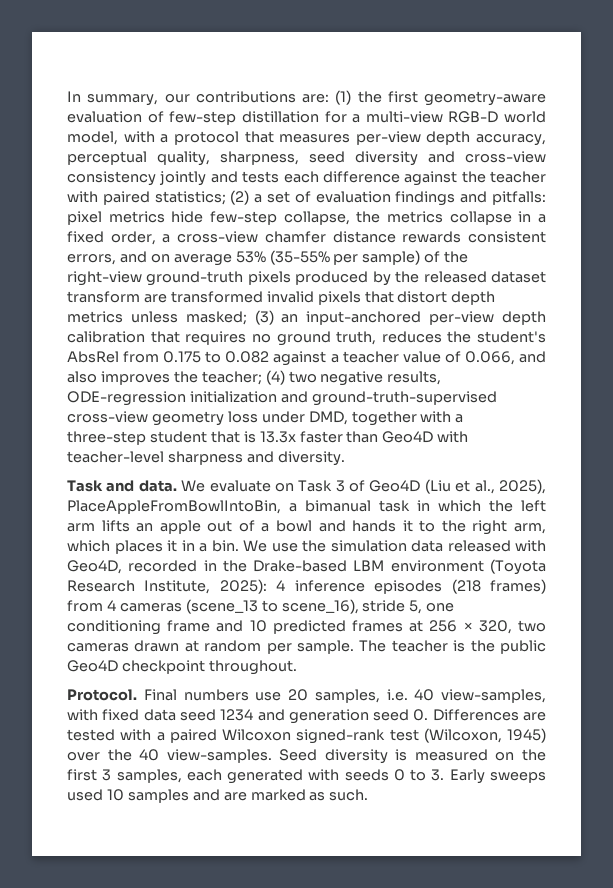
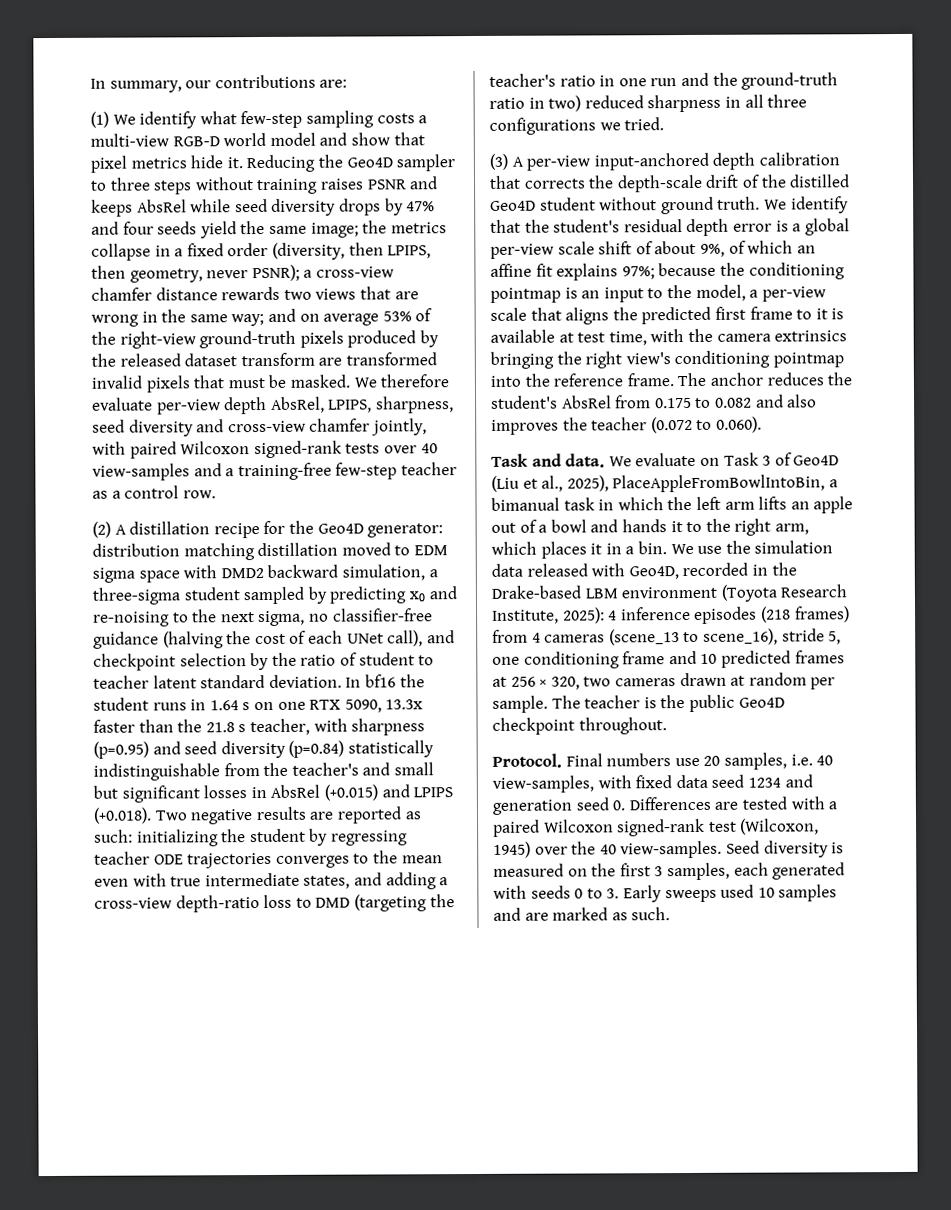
[335,90,546,106] [67,111,546,125] [67,131,546,146] [67,151,546,166] [67,171,546,186] [67,190,547,206] [67,211,350,225] (1) the first geometry-aware evaluation of few-step distillation for a multi-view RGB-D world model, with a protocol that measures per-view depth accuracy, perceptual quality, sharpness, seed diversity and cross-view consistency jointly and tests each difference against the teacher with paired statistics; (2) a set of evaluation findings and pitfalls: pixel metrics hide few-step collapse, -> [90,110,428,129] [90,132,425,147] [90,154,456,173] [90,176,439,195] [91,198,436,217] [91,220,359,239] // (1) We identify what few-step sampling costs a multi-view RGB-D world model and show that pixel metrics hide it. Reducing the Geo4D sampler to three steps without training raises PSNR and keeps AbsRel while seed diversity drops by 47% and four seeds yield the same image;
[110,231,156,245] order, -> [227,242,432,260] [91,264,300,283] order (diversity, then LPIPS, then geometry, never PSNR);
[468,231,546,243] [67,254,116,265] consistent errors, -> [283,286,419,300] [91,309,265,327] two views that are wrong in the same way;
[269,250,421,265] (35-55% per sample) -> (412, 316) none
[397,291,496,305] [67,310,546,325] [67,331,377,346] distort depth metrics unless masked; (3) an input-anchored per-view depth calibration that requires no ground truth, -> [227,374,450,389] [92,396,454,415] [92,418,427,437] [92,440,438,459] [92,462,457,481] [92,485,216,499] [92,520,444,539] [92,542,448,561] [92,564,438,583] [92,586,457,605] [93,608,433,627] [93,630,455,649] [93,652,435,671] [93,674,425,689] [93,697,424,713] [93,718,426,736] [93,740,434,759] [93,762,434,781] [93,784,454,803] [93,806,422,825] [94,828,408,847] [94,850,443,869] [94,872,449,890] [94,894,455,913] [489,72,839,90] [489,94,808,113] [489,117,665,135] [489,152,840,171] [489,174,851,193] [490,196,849,215] [490,218,850,237] [490,240,816,259] [490,262,845,281] [490,284,826,303] [490,306,845,325] [490,328,848,346] [490,350,844,369] [490,372,763,387] must be masked. We therefore evaluate per-view depth AbsRel, LPIPS, sharpness, seed diversity and cross-view chamfer jointly, with paired Wilcoxon signed-rank tests over 40 view-samples and a training-free few-step teacher as a control row. // (2) A distillation recipe for the Geo4D generator: distribution matching distillation moved to EDM sigma space with DMD2 backward simulation, a three-sigma student sampled by predicting x₀ and re-noising to the next sigma, no classifier-free guidance (halving the cost of each UNet call), and checkpoint selection by the ratio of student to teacher latent standard deviation. In bf16 the student runs in 1.64 s on one RTX 5090, 13.3x faster than the 21.8 s teacher, with sharpness (p=0.95) and seed diversity (p=0.84) statistically indistinguishable from the teacher's and small but significant losses in AbsRel (+0.015) and LPIPS (+0.018). Two negative results are reported as such: initializing the student by regressing teacher ODE trajectories converges to the mean even with true intermediate states, and adding a cross-view depth-ratio loss to DMD (targeting the teacher's ratio in one run and the ground-truth ratio in two) reduced sharpness in all three configurations we tried. // (3) A per-view input-anchored depth calibration that corrects the depth-scale drift of the distilled Geo4D student without ground truth. We identify that the student's residual depth error is a global per-view scale shift of about 9%, of which an affine fit explains 97%; because the conditioning pointmap is an input to the model, a per-view scale that aligns the predicted first frame to it is available at test time, with the camera extrinsics bringing the right view's conditioning pointmap into the reference frame. The anchor
[273,351,546,366] [67,370,442,386] [67,391,497,406] [67,411,464,426] [67,431,469,445] [67,451,345,466] against a teacher value of 0.066, and also improves the teacher; (4) two negative results, ODE-regression initialization and ground-truth-supervised cross-view geometry loss under DMD, together with a three-step student that is 13.3x faster than Geo4D with teacher-level sharpness and diversity. -> [755,394,818,408] [491,416,762,435] and also improves the teacher (0.072 to 0.060).

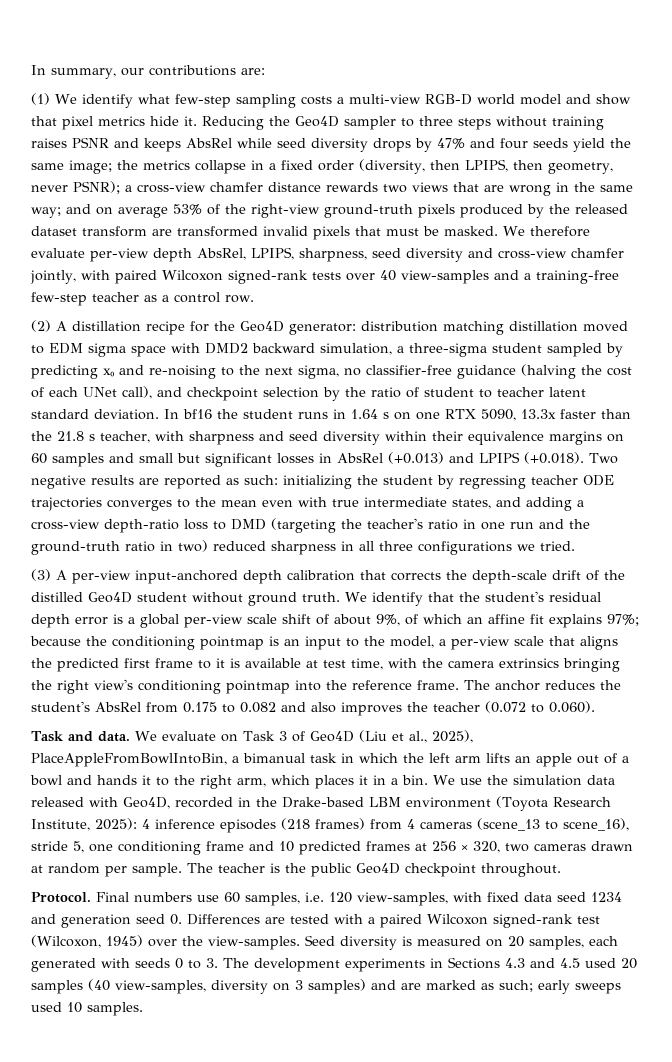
[93,741,149,759] (p=0.95) -> (254, 438) none
[288,740,434,758] [93,762,359,781] (p=0.84) statistically indistinguishable from the teacher's -> [385,431,624,445] [31,453,104,467] within their equivalence margins on 60 samples
[323,784,378,801] (+0.015) -> [388,452,444,464] (+0.013)
[703,755,721,766] 20 -> [224,892,240,903] 60
[816,755,834,766] 40 -> [329,892,352,903] 120
[599,844,617,855] 40 -> (203, 941) none
[591,863,664,877] the first 3 -> [508,936,524,947] 20
[622,884,838,903] [493,907,671,921] Early sweeps used 10 samples and are marked as such. -> [223,957,637,972] [31,979,621,994] [31,1002,143,1016] The development experiments in Sections 4.3 and 4.5 used 20 samples (40 view-samples, diversity on 3 samples) and are marked as such; early sweeps used 10 samples.

